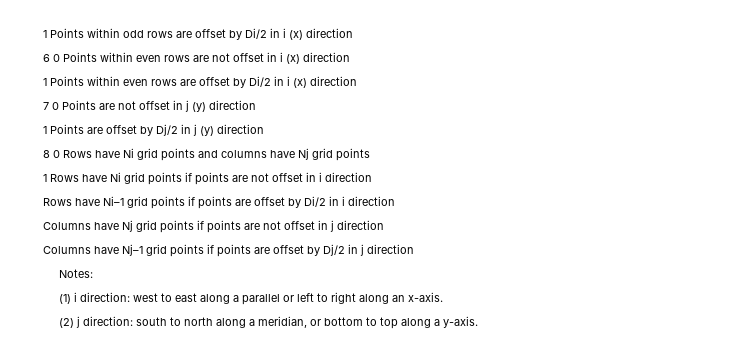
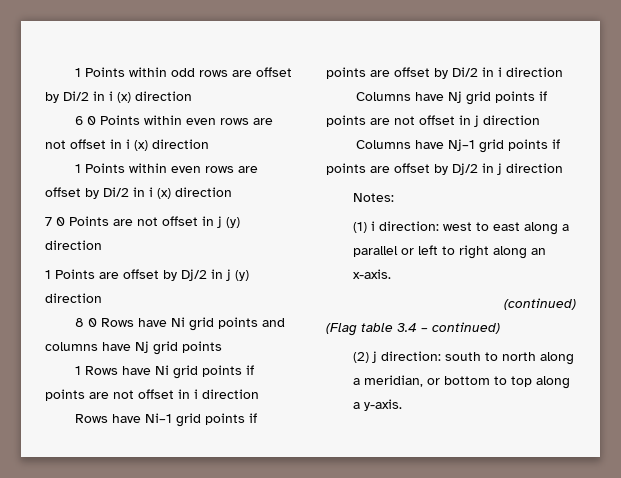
(444, 297) none -> [504,298,576,310] [326,322,500,336] // (continued) // (Flag table 3.4 – continued)

